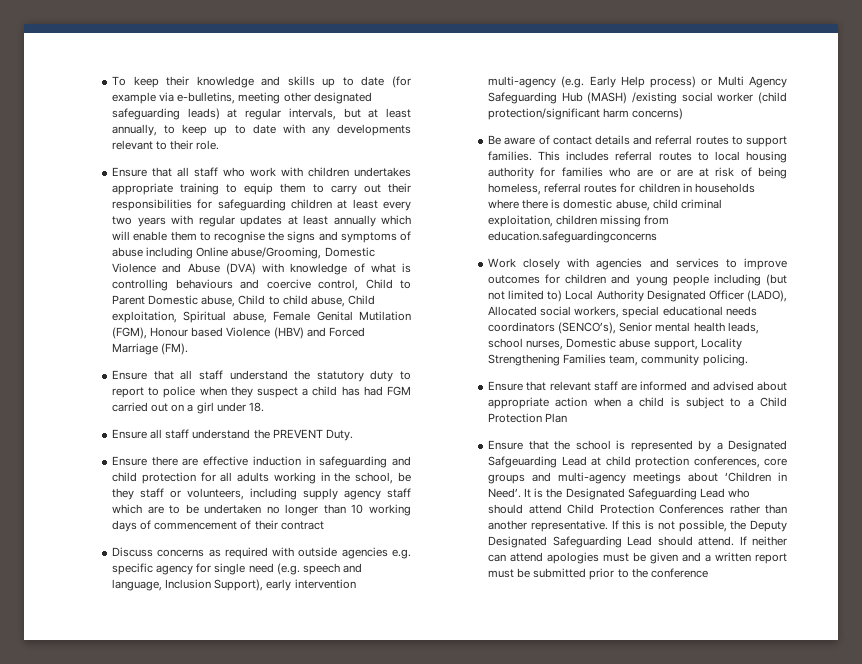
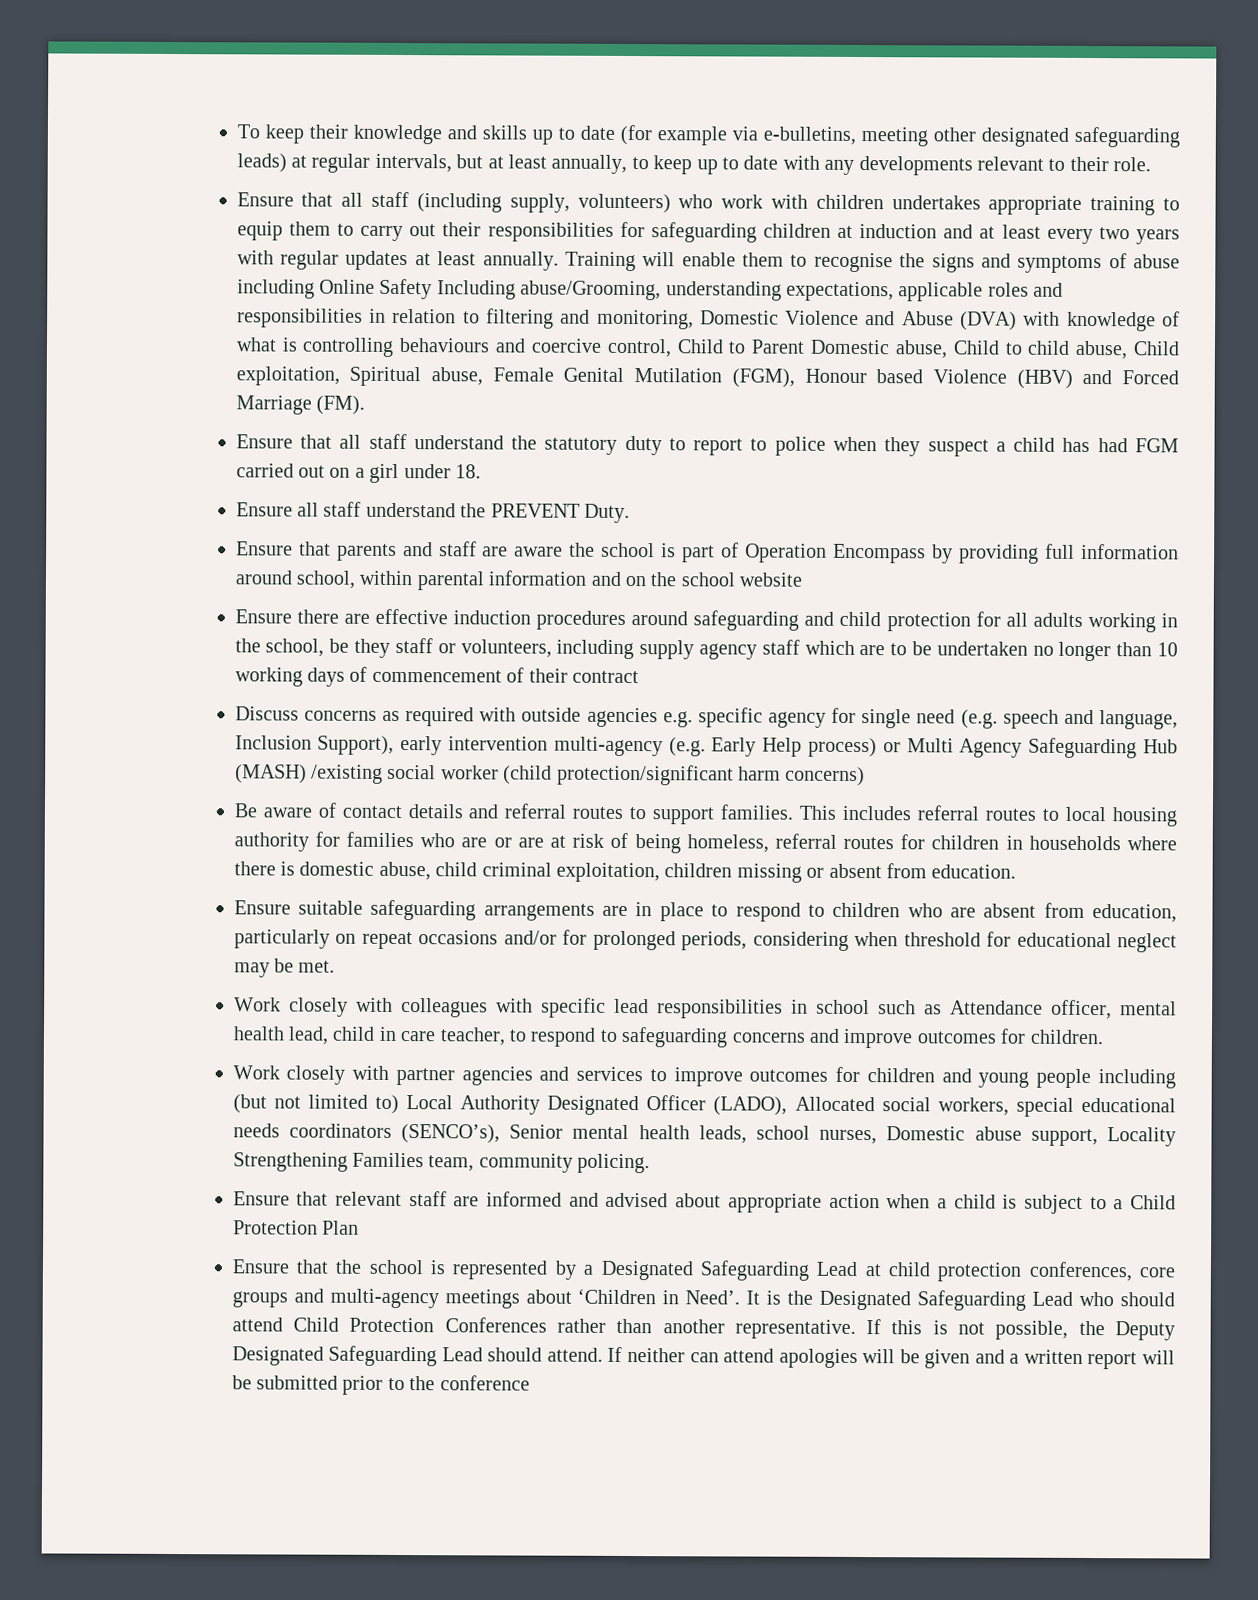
(219, 172) none -> [416,193,671,214] (including supply, volunteers)
(348, 204) none -> [859,224,996,239] induction and at
[333,215,411,227] annually which -> [482,251,636,272] annually. Training
[231,247,322,259] abuse/Grooming, -> [379,278,1064,302] [236,308,694,330] Safety Including abuse/Grooming, understanding expectations, applicable roles and responsibilities in relation to filtering and monitoring,
(353, 435) none -> [235,541,1179,564] [234,570,803,591] // Ensure that parents and staff are aware the school is part of Operation Encompass by providing full information around school, within parental information and on the school website
[305,456,315,465] in -> [536,610,689,630] procedures around
[644,215,670,225] [488,231,658,243] [488,258,590,270] from education.safeguardingconcerns // Work closely with -> [806,863,1017,879] [233,899,1177,923] [233,929,1177,953] [233,958,336,978] [233,997,1177,1020] [232,1026,1104,1049] [232,1065,455,1086] or absent from education. // Ensure suitable safeguarding arrangements are in place to respond to children who are absent from education, particularly on repeat occasions and/or for prolonged periods, considering when threshold for educational neglect may be met. // Work closely with colleagues with specific lead responsibilities in school such as Attendance officer, mental health lead, child in care teacher, to respond to safeguarding concerns and improve outcomes for children. // Work closely with partner
[488,456,558,468] Safgeuarding -> [699,1260,809,1281] Safeguarding
[603,553,630,562] must -> [862,1349,896,1364] will
[488,569,515,578] must -> [1142,1350,1175,1365] will

